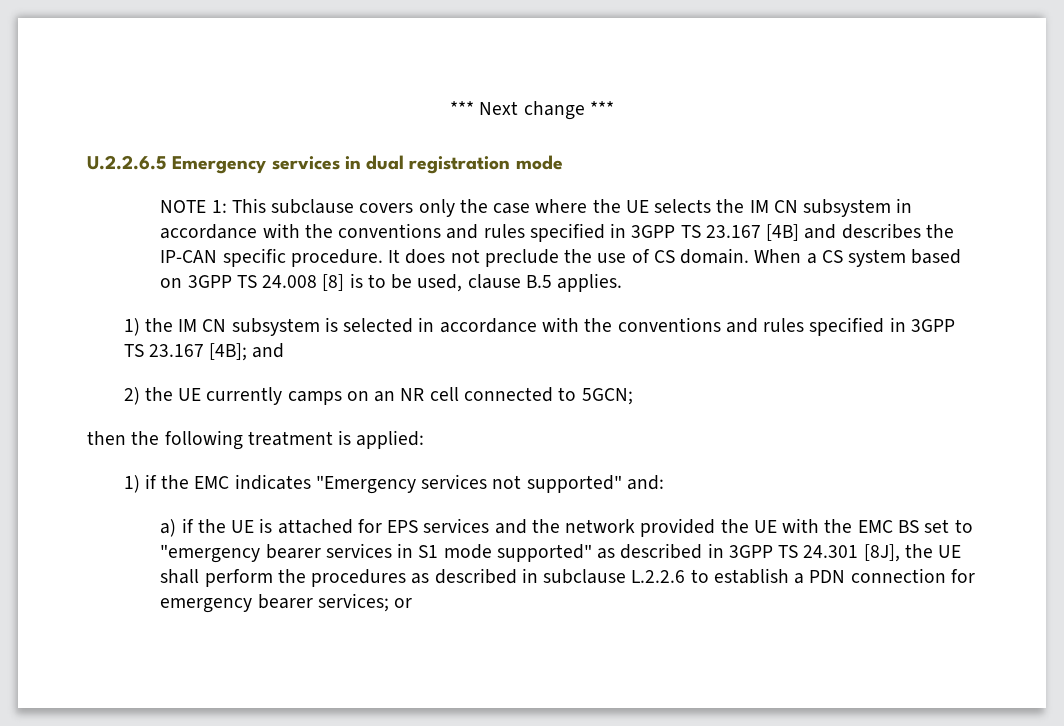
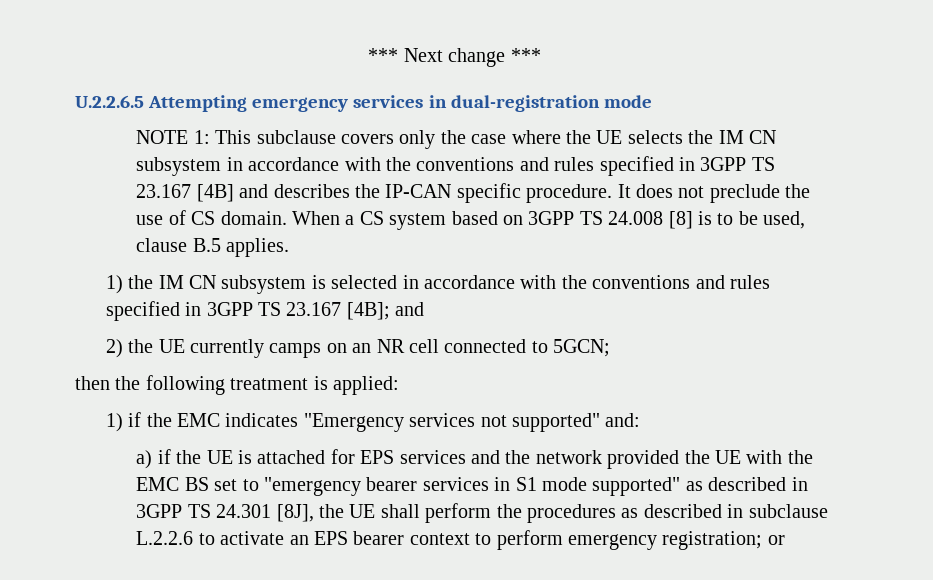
[172,155,511,174] Emergency services in dual registration -> [148,95,600,112] Attempting emergency services in dual-registration
[713,568,975,584] [160,593,389,613] establish a PDN connection for emergency bearer services; -> [220,530,763,550] activate an EPS bearer context to perform emergency registration;

